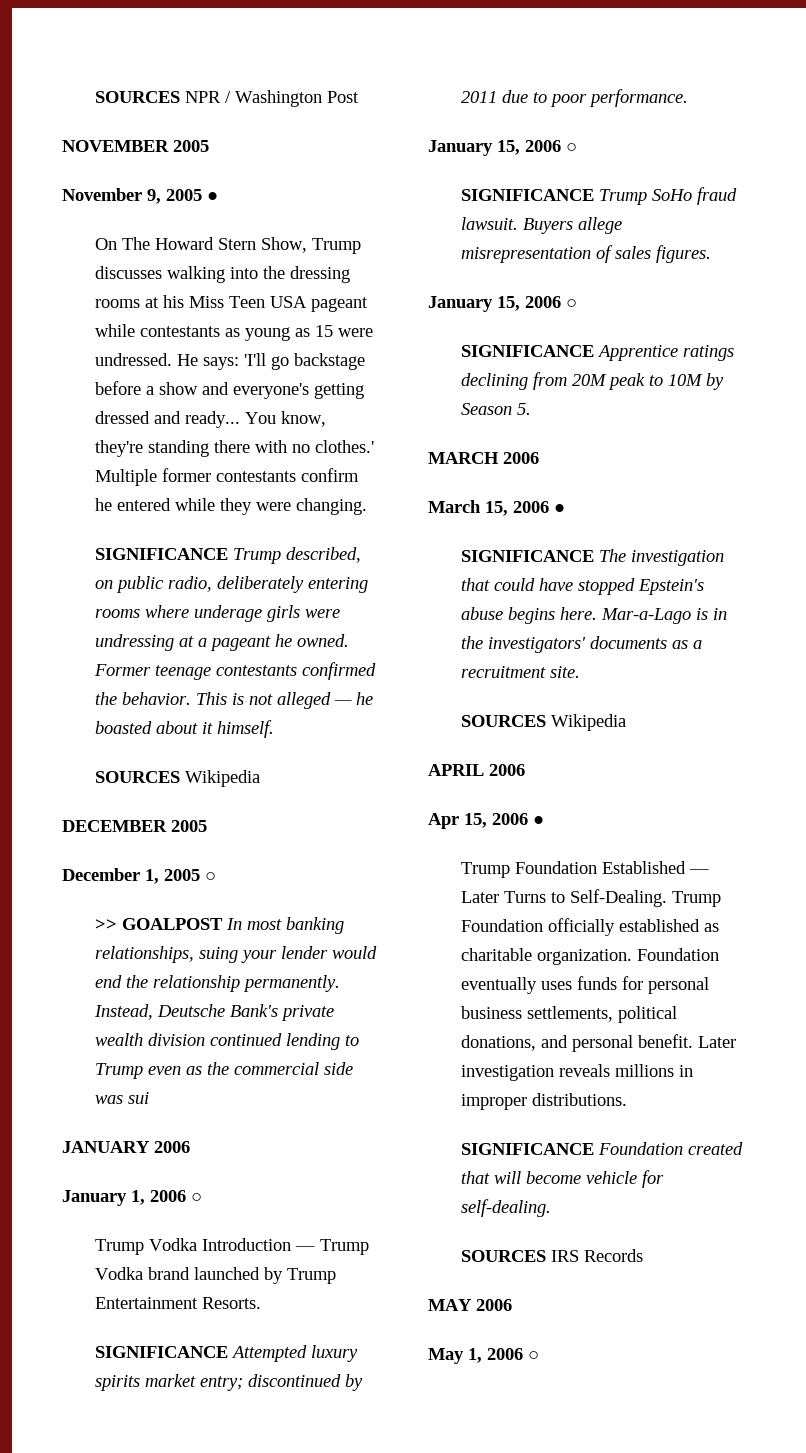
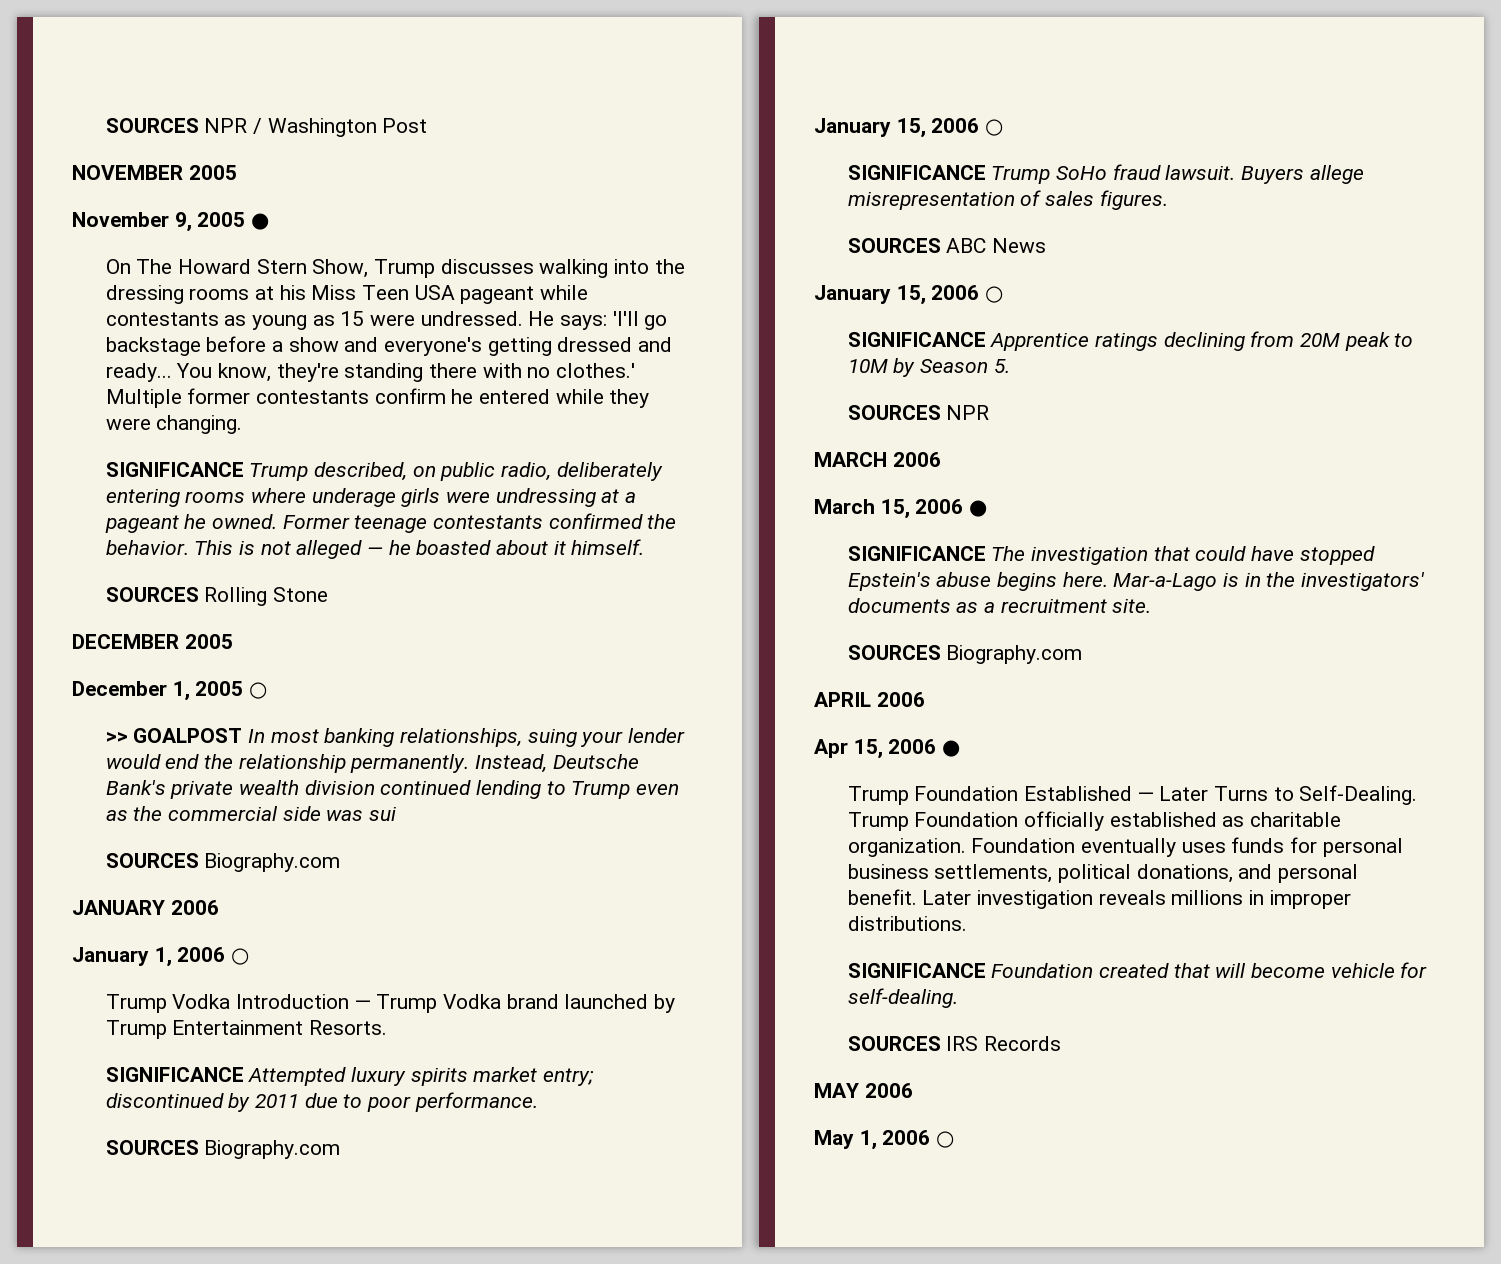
[185,770,261,787] Wikipedia -> [204,587,328,606] Rolling Stone
(150, 1098) none -> [105,853,341,872] // SOURCES Biography.com
(689, 98) none -> [105,1140,341,1159] // SOURCES Biography.com
(712, 254) none -> [847,238,1046,253] // SOURCES ABC News
(532, 409) none -> [847,405,990,420] // SOURCES NPR
[551,714,627,731] Wikipedia -> [946,645,1083,664] Biography.com

